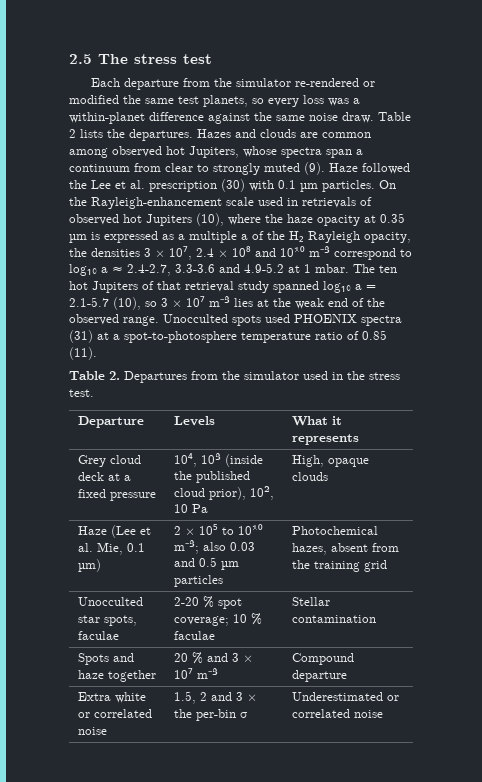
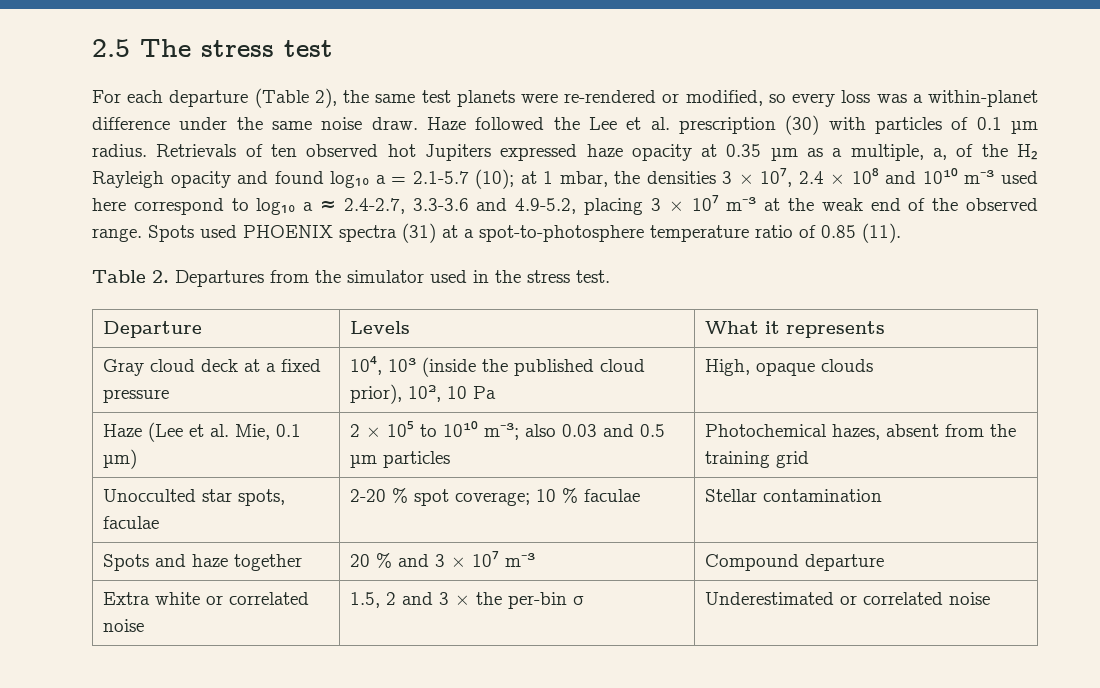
[90,78,375,90] [69,95,248,107] Each departure from the simulator re-rendered or modified the same test planets, -> [92,88,763,108] For each departure (Table 2), the same test planets were re-rendered or modified,
[208,113,250,124] against -> [179,117,228,130] under
[378,112,411,121] [69,129,371,141] [69,146,363,158] [69,162,325,175] Table 2 lists the departures. Hazes and clouds are common among observed hot Jupiters, whose spectra span a continuum from clear to strongly muted (9). -> (418, 123) none
[278,180,396,192] [69,197,372,209] [69,213,283,226] 0.1 µm particles. On the Rayleigh-enhancement scale used in retrievals of observed hot Jupiters (10), where the -> [875,117,1039,134] [92,144,578,161] particles of 0.1 µm radius. Retrievals of ten observed hot Jupiters expressed
[91,231,411,243] is expressed as a multiple a of the H₂ Rayleigh opacity, -> [807,144,1038,161] [92,169,608,189] as a multiple, a, of the H₂ Rayleigh opacity and found log₁₀ a = 2.1-5.7 (10); at 1 mbar,
(330, 251) none -> [1000,171,1038,184] [92,198,126,211] used here
[244,263,397,273] [69,281,376,293] [69,296,253,310] 4.9-5.2 at 1 mbar. The ten hot Jupiters of that retrieval study spanned log₁₀ a = 2.1-5.7 (10), so 3 × 10⁷ m⁻³ lies -> [515,195,757,215] 4.9-5.2, placing 3 × 10⁷ m⁻³
[163,314,261,326] Unocculted spots -> [148,225,194,242] Spots
[77,455,106,467] Grey -> [103,359,145,376] Gray

